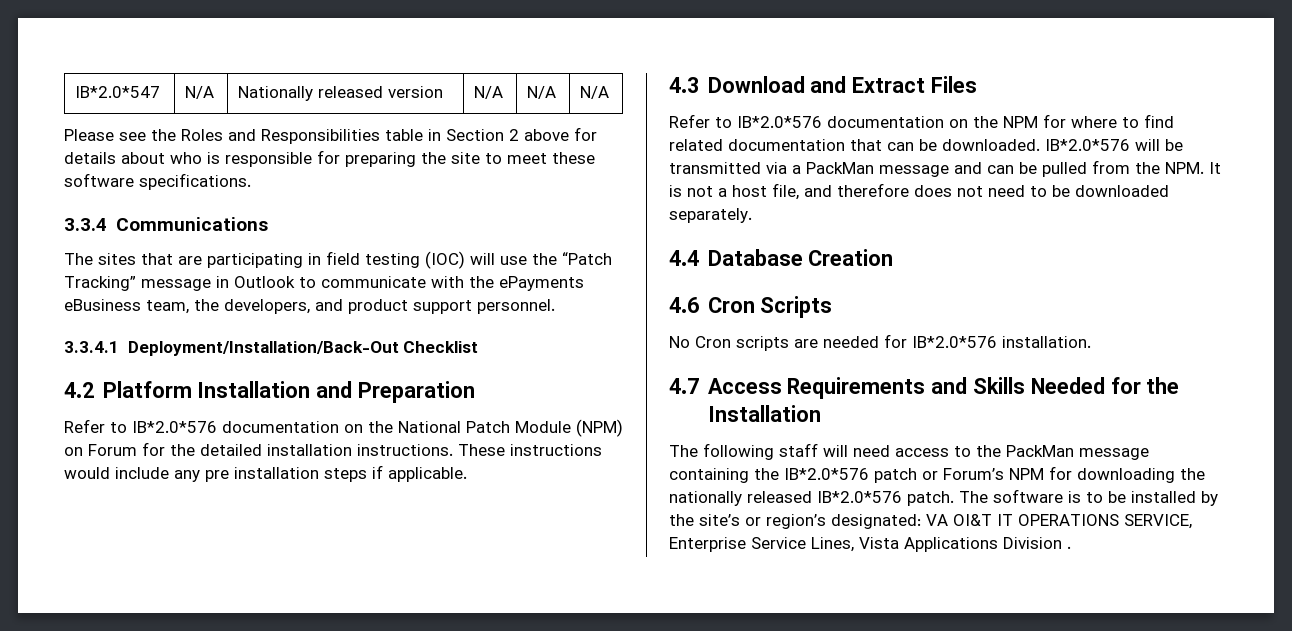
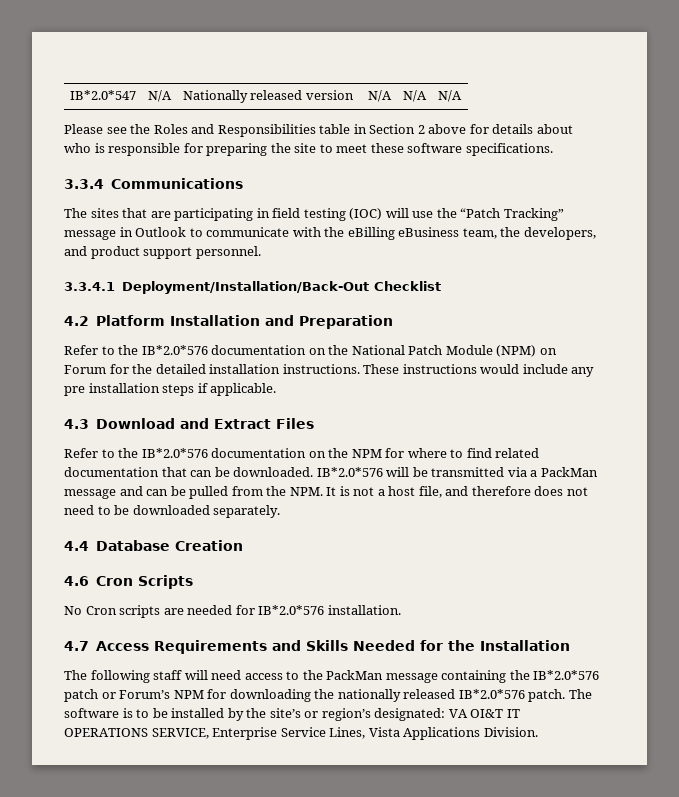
[499,276,584,291] ePayments -> [347,227,395,240] eBilling
(127, 427) none -> [118,345,139,355] the
(732, 122) none -> [118,448,139,458] the
[1003,537,1071,549] Division . -> [483,727,538,737] Division.

